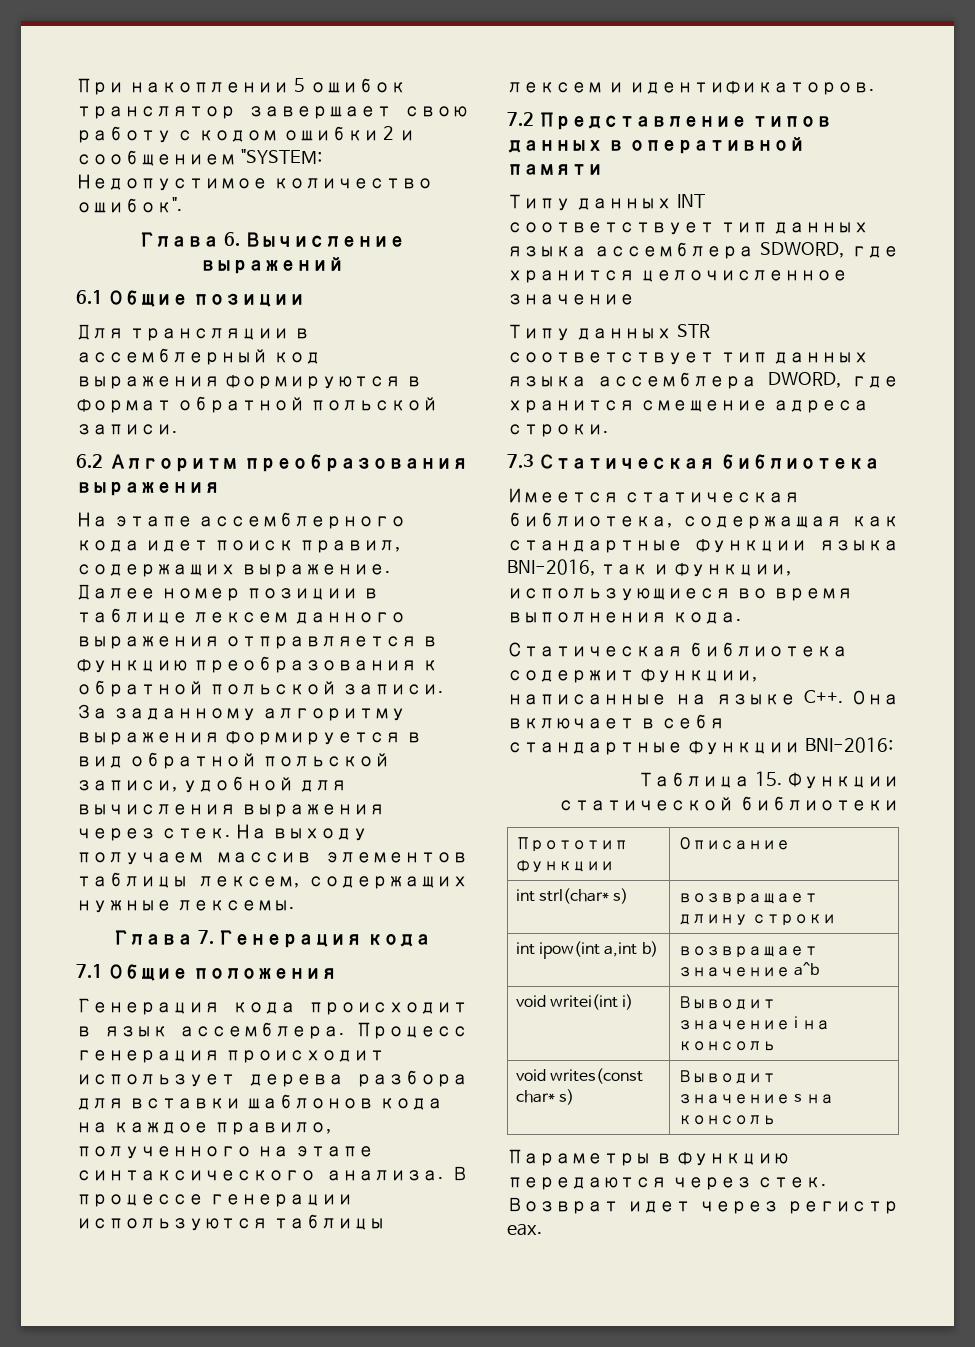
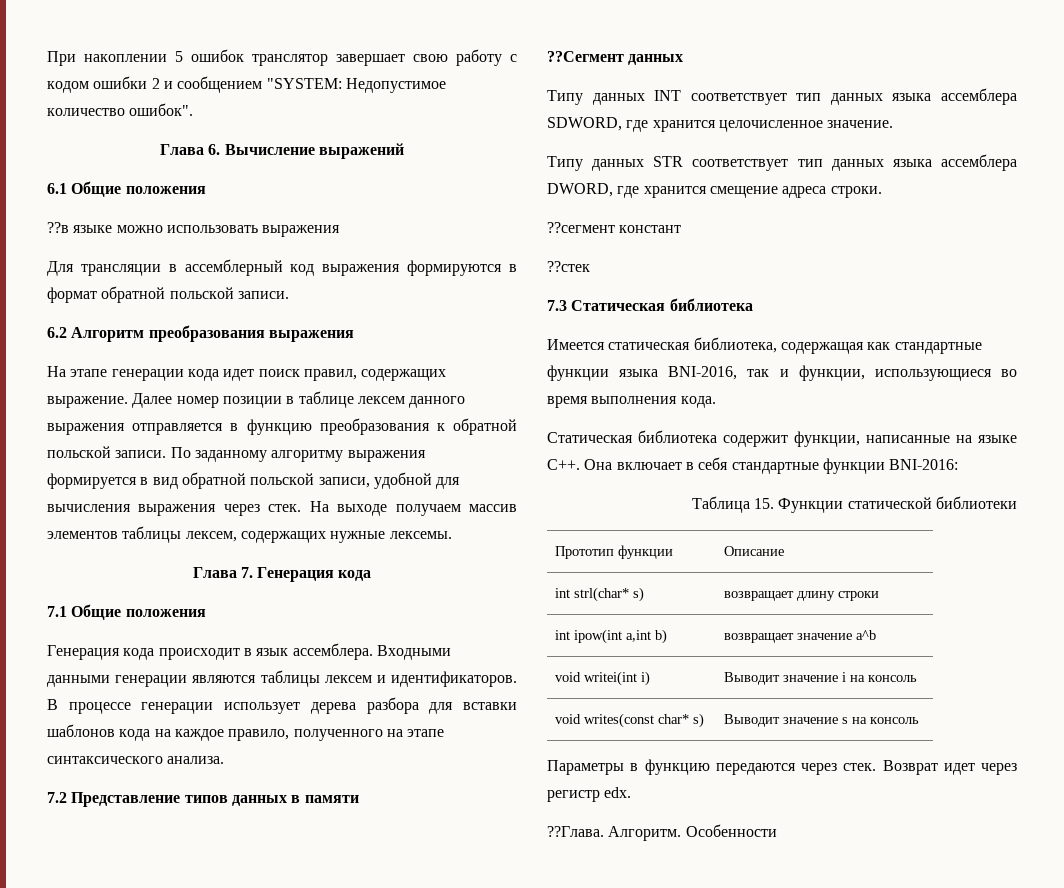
[192,293,305,307] позиции -> [125,186,206,194] [47,222,341,237] положения // ??в языке можно использовать выражения
[197,512,406,529] ассемблерного -> [111,369,184,381] генерации
[76,704,108,719] За -> [170,447,191,458] По
[271,828,368,841] выходу -> [337,504,388,516] выходе
[355,1022,468,1039] [76,1050,385,1063] Процесс генерация происходит -> [376,645,451,660] [47,670,518,687] [47,699,214,714] Входными данными генерации являются таблицы лексем и идентификаторов. В процессе генерации
[452,1166,468,1181] [76,1194,353,1207] [76,1214,385,1231] [507,81,874,95] В процессе генерации используются таблицы лексем и идентификаторов. -> (225, 760) none
[628,137,805,154] оперативной -> (301, 799) none
(603, 169) none -> [547,51,684,65] // ??Сегмент данных
[507,294,635,305] значение -> [827,120,894,128] значение.
(608, 430) none -> [547,222,682,233] [547,261,590,272] // ??сегмент констант // ??стек
[507,1223,542,1236] eax. -> [604,787,632,798] [547,824,777,841] edx. // ??Глава. Алгоритм. Особенности

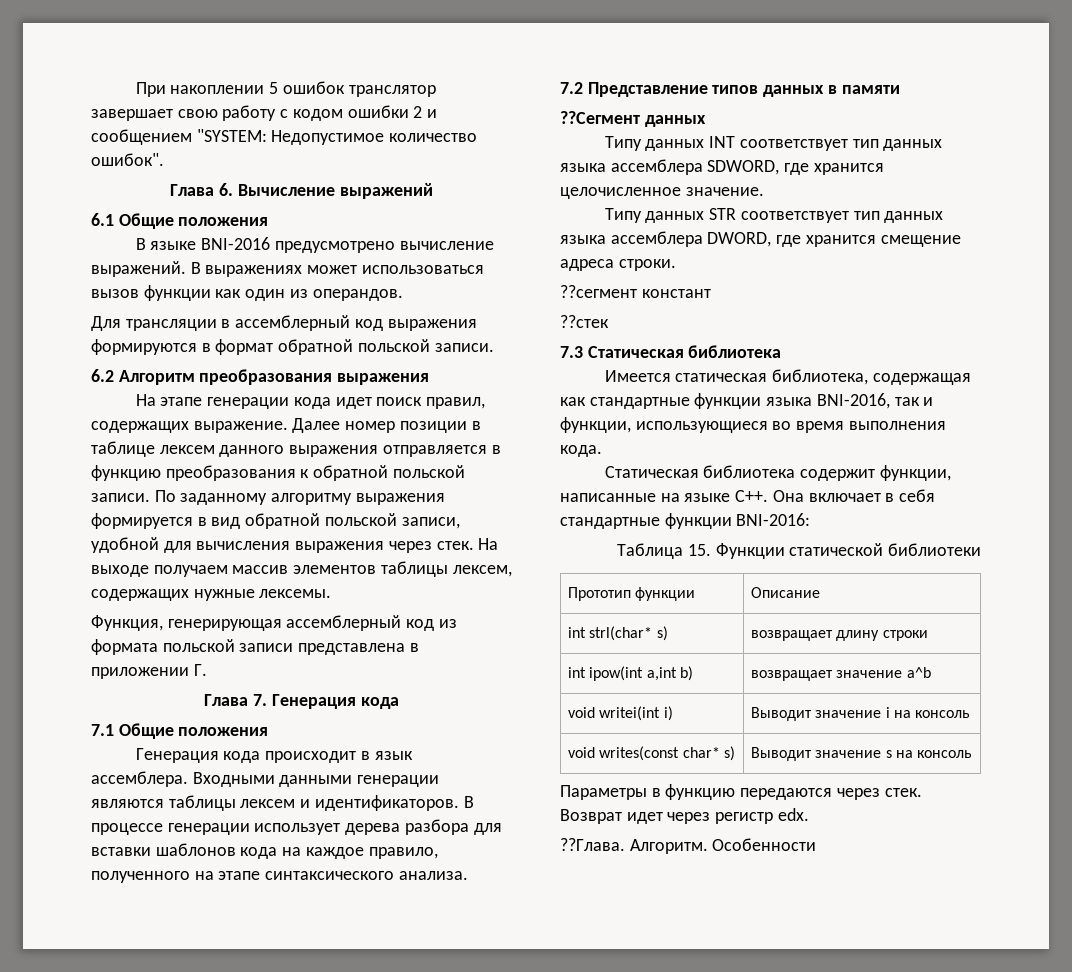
[47,222,341,237] ??в языке можно использовать выражения -> [135,237,494,253] [91,261,484,277] [91,285,403,301] В языке BNI-2016 предусмотрено вычисление выражений. В выражениях может использоваться вызов функции как один из операндов.
(452, 535) none -> [91,615,457,631] [91,639,419,655] [91,664,207,679] // Функция, генерирующая ассемблерный код из формата польской записи представлена в приложении Г.

